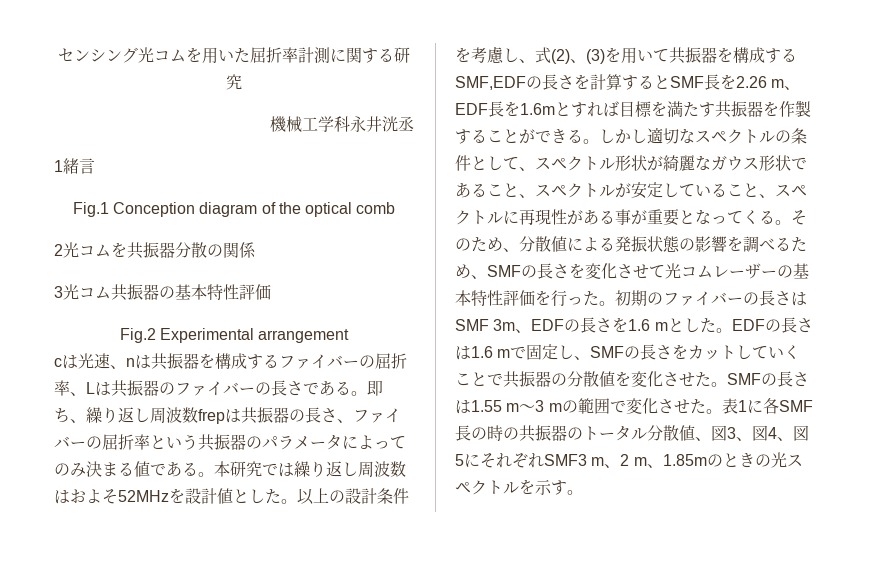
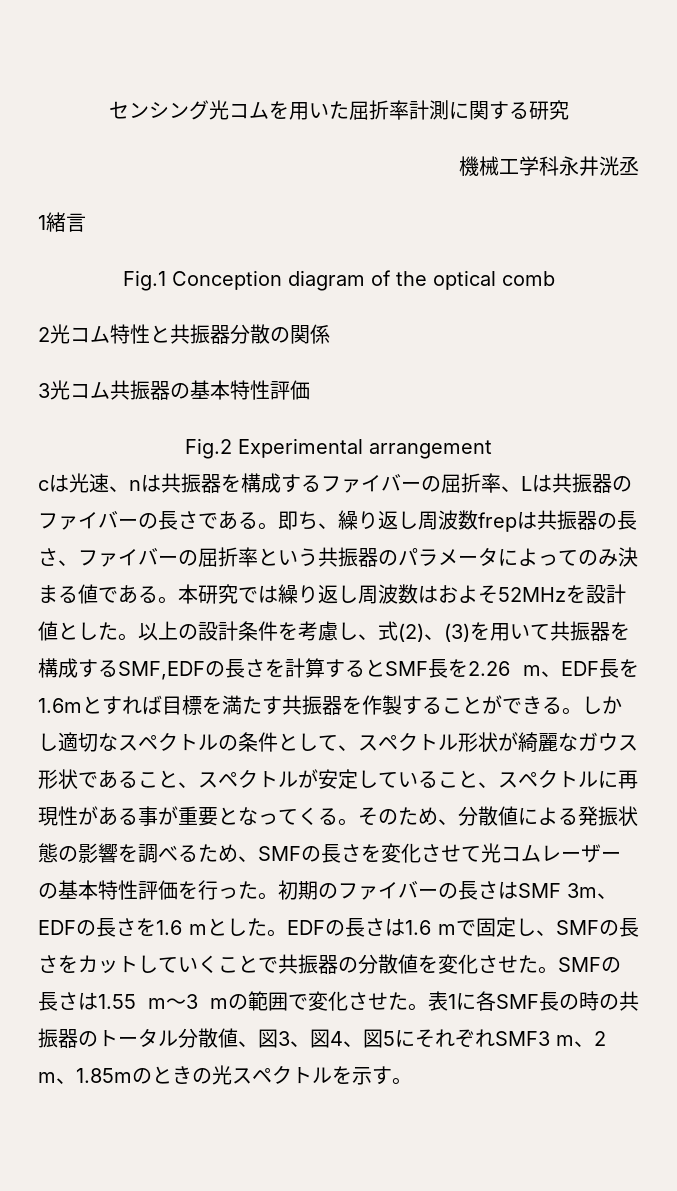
[111,242,127,258] を -> [110,324,170,344] 特性と

